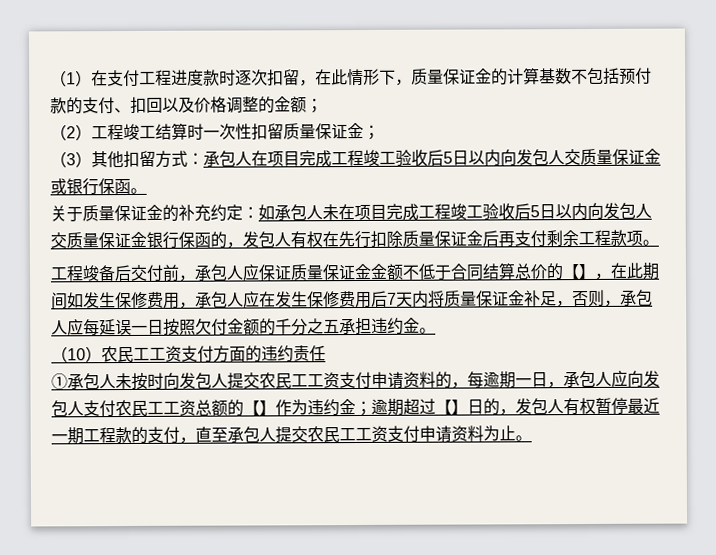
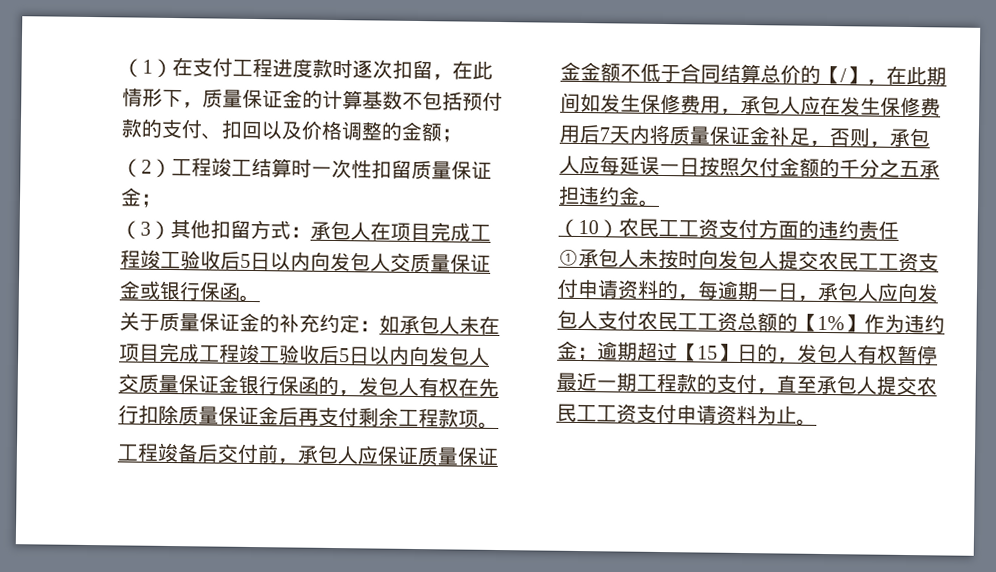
(580, 272) none -> [840,68,847,83] /
(260, 408) none -> [817,315,845,331] 1%
(452, 407) none -> [697,345,718,360] 15

